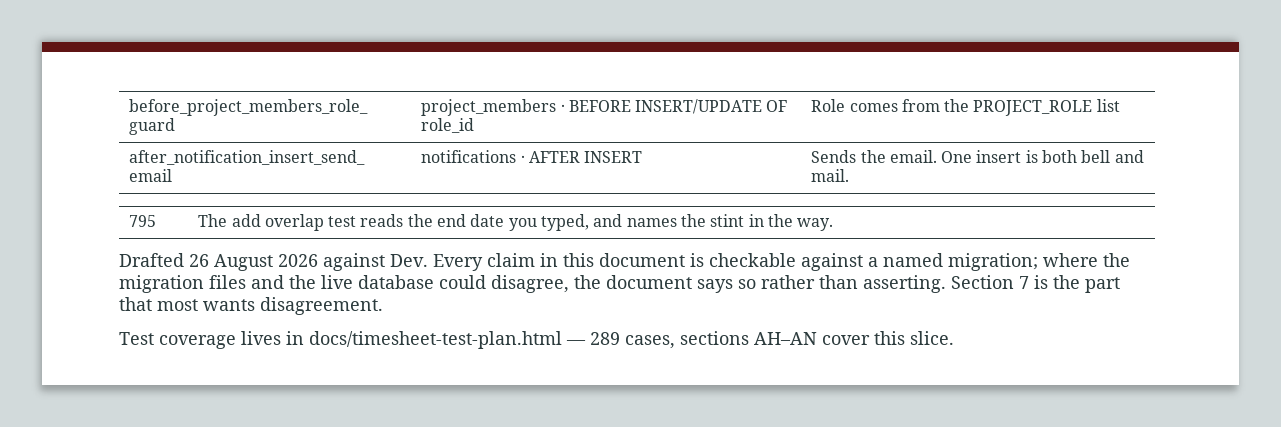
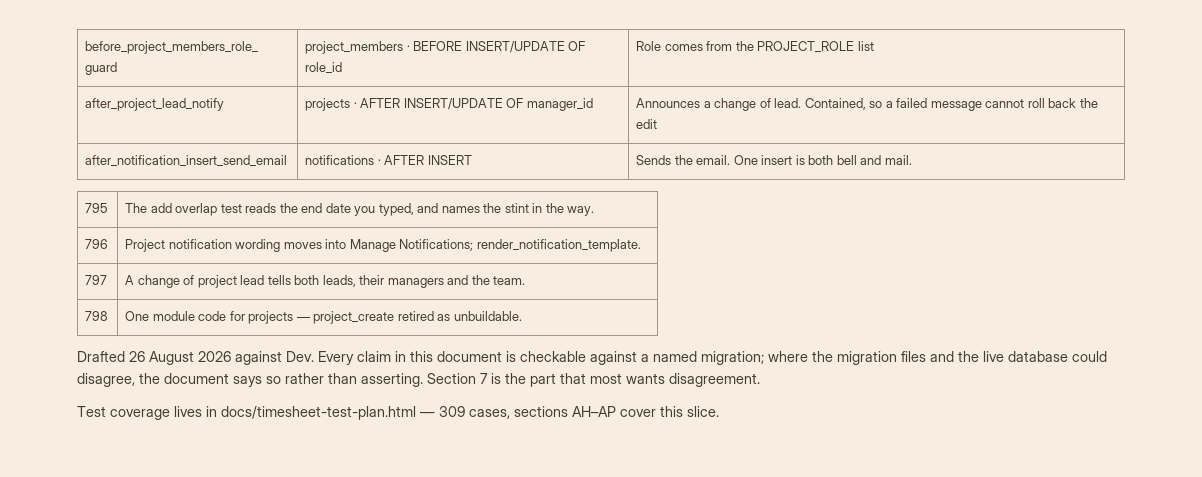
(1120, 105) none -> [85,98,225,111] [305,98,593,111] [636,98,1098,111] [636,119,658,129] // after_project_lead_notify | projects · AFTER INSERT/UPDATE OF manager_id | Announces a change of lead. Contained, so a failed message cannot roll back the edit
(834, 224) none -> [85,239,109,249] [125,239,641,252] [85,275,108,285] [125,275,526,288] [85,311,109,321] [125,311,522,324] // 796 | Project notification wording moves into Manage Notifications; render_notification_template. // 797 | A change of project lead tells both leads, their managers and the team. // 798 | One module code for projects — project_create retired as unbuildable.
[590,332,620,345] 289 -> [439,406,465,417] 309
[754,332,817,345] AH–AN -> [572,406,616,417] AH–AP

